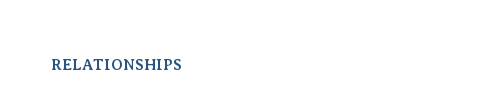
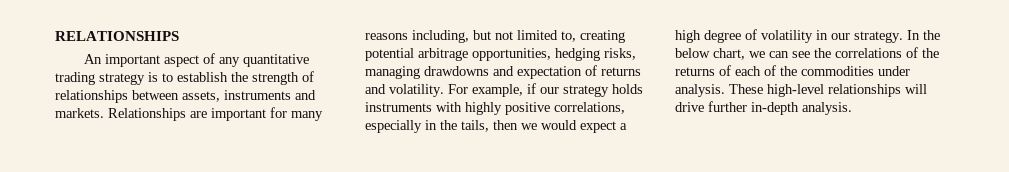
(182, 64) none -> [84,53,310,67] [55,71,314,85] [55,90,316,103] [55,107,323,121] [365,30,625,43] [365,48,636,61] [365,65,641,79] [365,83,643,97] [365,102,625,115] [365,120,627,133] [675,29,940,43] [675,47,939,60] [675,65,910,76] [675,84,927,97] [675,101,852,115] // An important aspect of any quantitative trading strategy is to establish the strength of relationships between assets, instruments and markets. Relationships are important for many reasons including, but not limited to, creating potential arbitrage opportunities, hedging risks, managing drawdowns and expectation of returns and volatility. For example, if our strategy holds instruments with highly positive correlations, especially in the tails, then we would expect a high degree of volatility in our strategy. In the below chart, we can see the correlations of the returns of each of the commodities under analysis. These high-level relationships will drive further in-depth analysis.

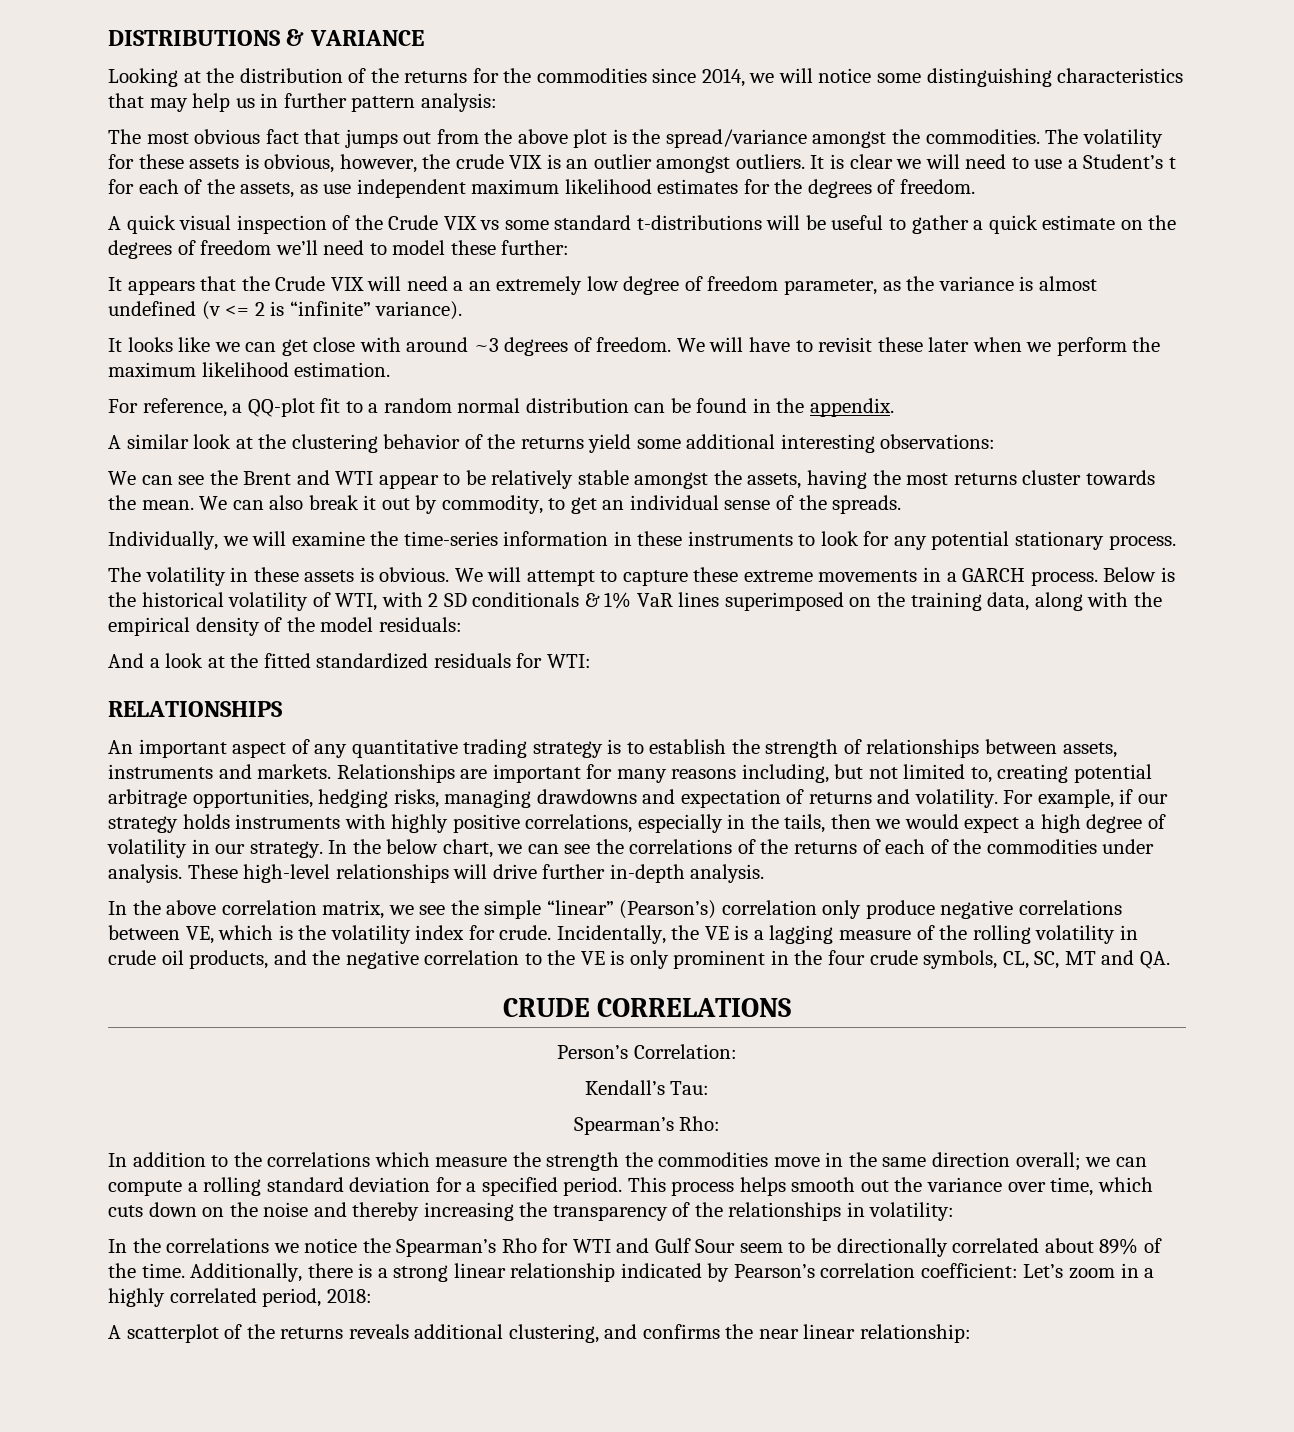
(55, 36) none -> [108,29,424,46] [108,68,1184,87] [108,93,497,112] [108,129,1163,148] [108,154,1176,173] [108,179,976,198] [108,215,1177,234] [108,240,570,259] [108,276,1097,295] [108,301,463,320] [108,337,1161,356] [108,362,391,377] [108,398,895,417] [108,434,996,453] [108,470,1155,489] [108,495,902,514] [108,531,1176,550] [108,567,1175,586] [108,592,1162,611] [108,617,462,636] [108,653,591,669] DISTRIBUTIONS & VARIANCE // Looking at the distribution of the returns for the commodities since 2014, we will notice some distinguishing characteristics that may help us in further pattern analysis: // The most obvious fact that jumps out from the above plot is the spread/variance amongst the commodities. The volatility for these assets is obvious, however, the crude VIX is an outlier amongst outliers. It is clear we will need to use a Student’s t for each of the assets, as use independent maximum likelihood estimates for the degrees of freedom. // A quick visual inspection of the Crude VIX vs some standard t-distributions will be useful to gather a quick estimate on the degrees of freedom we’ll need to model these further: // It appears that the Crude VIX will need a an extremely low degree of freedom parameter, as the variance is almost undefined (v <= 2 is “infinite” variance). // It looks like we can get close with around ~3 degrees of freedom. We will have to revisit these later when we perform the maximum likelihood estimation. // For reference, a QQ-plot fit to a random normal distribution can be found in the appendix. // A similar look at the clustering behavior of the returns yield some additional interesting observations: // We can see the Brent and WTI appear to be relatively stable amongst the assets, having the most returns cluster towards the mean. We can also break it out by commodity, to get an individual sense of the spreads. // Individually, we will examine the time-series information in these instruments to look for any potential stationary process. // The volatility in these assets is obvious. We will attempt to capture these extreme movements in a GARCH process. Below is the historical volatility of WTI, with 2 SD conditionals & 1% VaR lines superimposed on the training data, along with the empirical density of the model residuals: // And a look at the fitted standardized residuals for WTI: //
(852, 108) none -> [108,900,1123,919] [108,925,1138,944] [108,950,1170,969] [502,998,792,1017] [557,1044,737,1059] [584,1080,710,1095] [573,1116,721,1135] [108,1152,1147,1171] [108,1177,1153,1196] [108,1202,955,1221] [108,1238,1162,1257] [108,1263,1155,1282] [108,1288,372,1307] [108,1324,971,1343] // In the above correlation matrix, we see the simple “linear” (Pearson’s) correlation only produce negative correlations between VE, which is the volatility index for crude. Incidentally, the VE is a lagging measure of the rolling volatility in crude oil products, and the negative correlation to the VE is only prominent in the four crude symbols, CL, SC, MT and QA. // CRUDE CORRELATIONS // Person’s Correlation: // Kendall’s Tau: // Spearman’s Rho: // In addition to the correlations which measure the strength the commodities move in the same direction overall; we can compute a rolling standard deviation for a specified period. This process helps smooth out the variance over time, which cuts down on the noise and thereby increasing the transparency of the relationships in volatility: // In the correlations we notice the Spearman’s Rho for WTI and Gulf Sour seem to be directionally correlated about 89% of the time. Additionally, there is a strong linear relationship indicated by Pearson’s correlation coefficient: Let’s zoom in a highly correlated period, 2018: // A scatterplot of the returns reveals additional clustering, and confirms the near linear relationship:

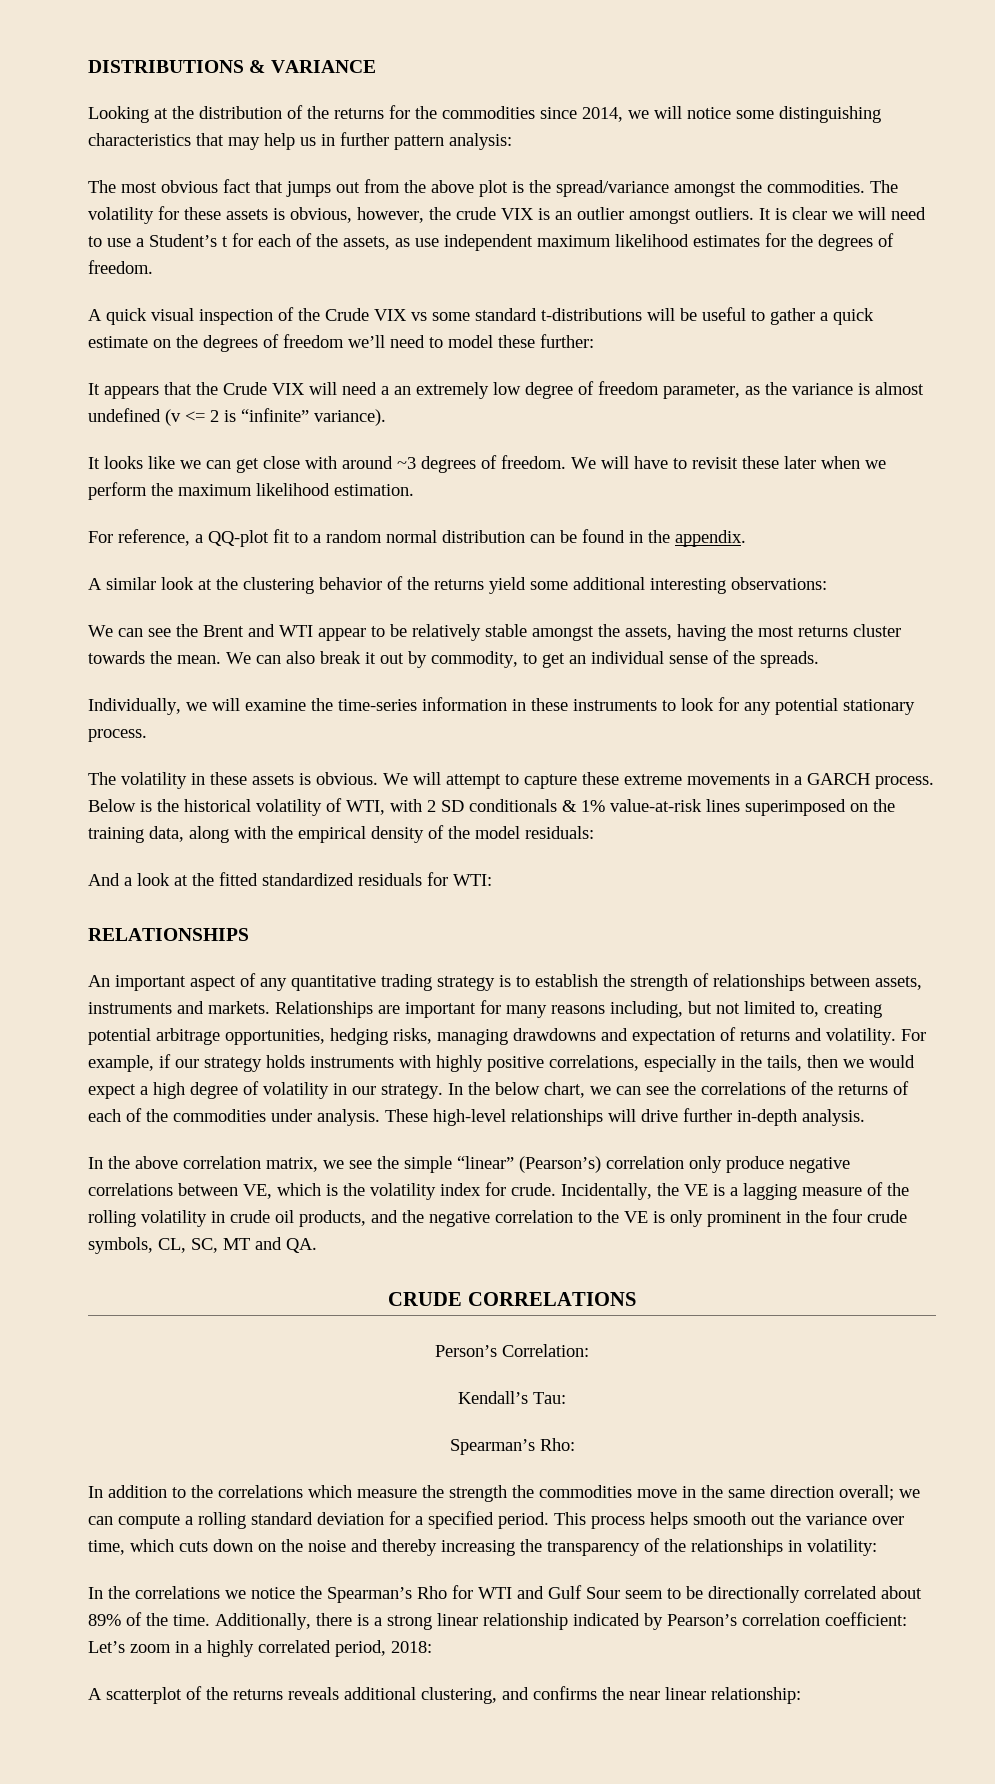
[636,593,673,607] VaR -> [610,799,702,812] value-at-risk

